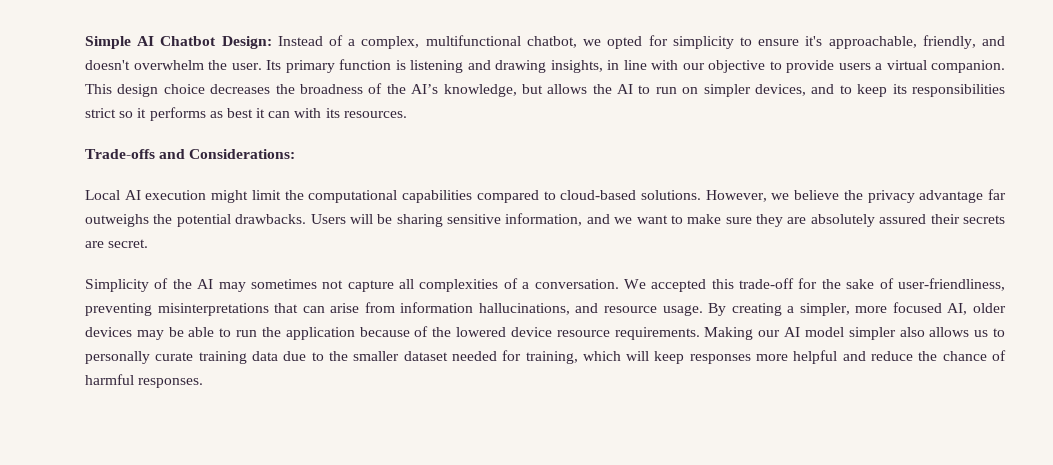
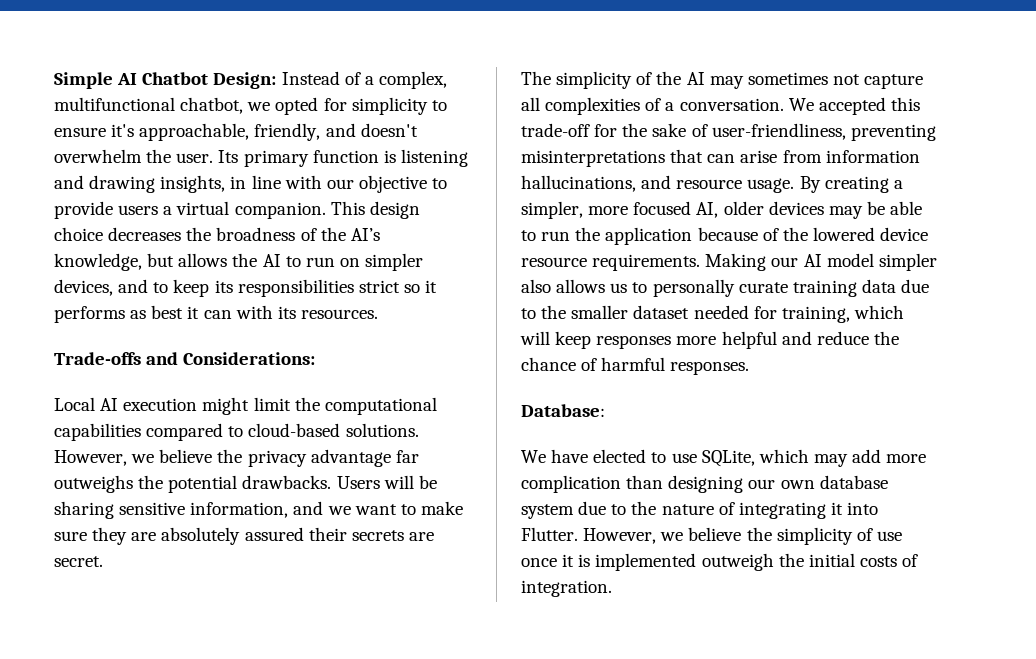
[85,279,149,292] Simplicity -> [521,71,633,89] The simplicity
(204, 383) none -> [521,404,605,417] [521,449,927,467] [521,475,888,493] [521,501,879,519] [521,527,902,545] [521,553,919,571] [521,580,612,597] // Database: // We have elected to use SQLite, which may add more complication than designing our own database system due to the nature of integrating it into Flutter. However, we believe the simplicity of use once it is implemented outweigh the initial costs of integration.

